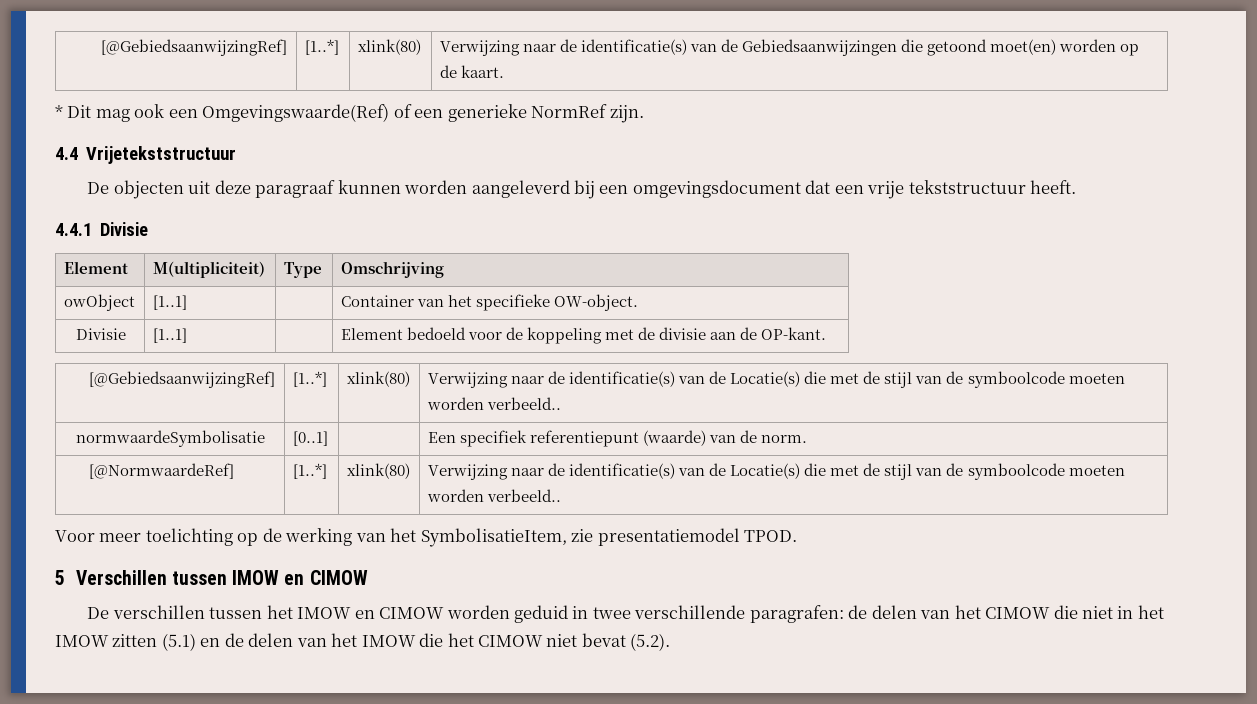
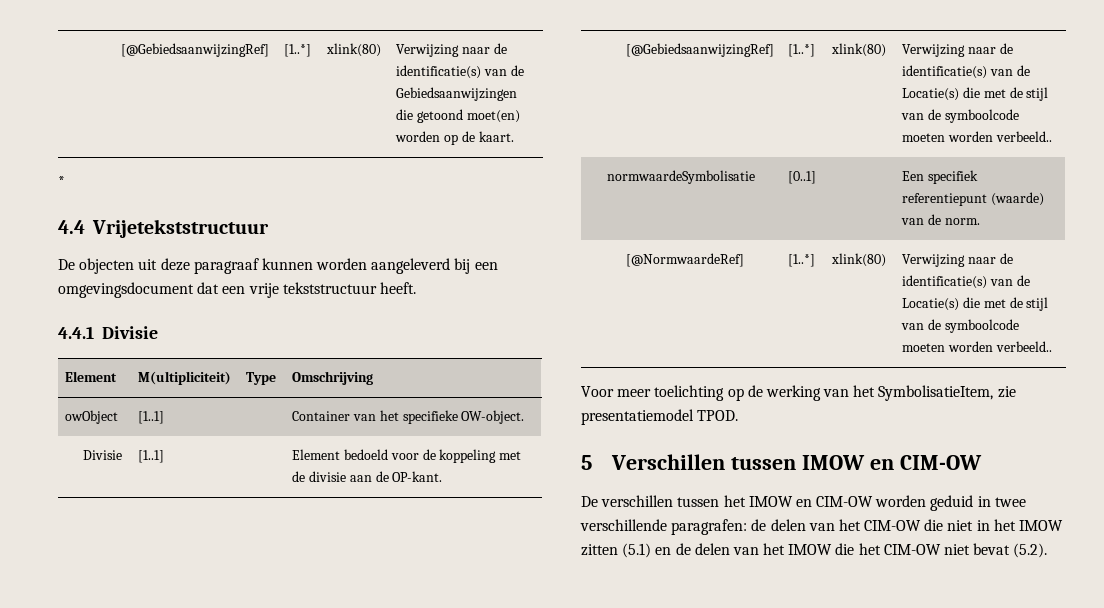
[67,104,644,123] Dit mag ook een Omgevingswaarde(Ref) of een generieke NormRef zijn. -> (65, 181) none
[309,570,368,585] CIMOW -> [899,455,982,470] CIM-OW
[379,607,445,619] CIMOW -> [816,496,874,507] CIM-OW
[985,607,1051,619] CIMOW -> [864,520,922,531] CIM-OW
[478,635,544,647] CIMOW -> [883,544,941,555] CIM-OW

